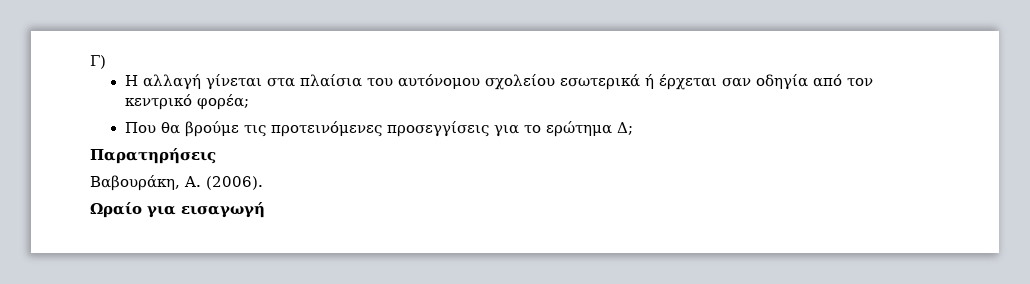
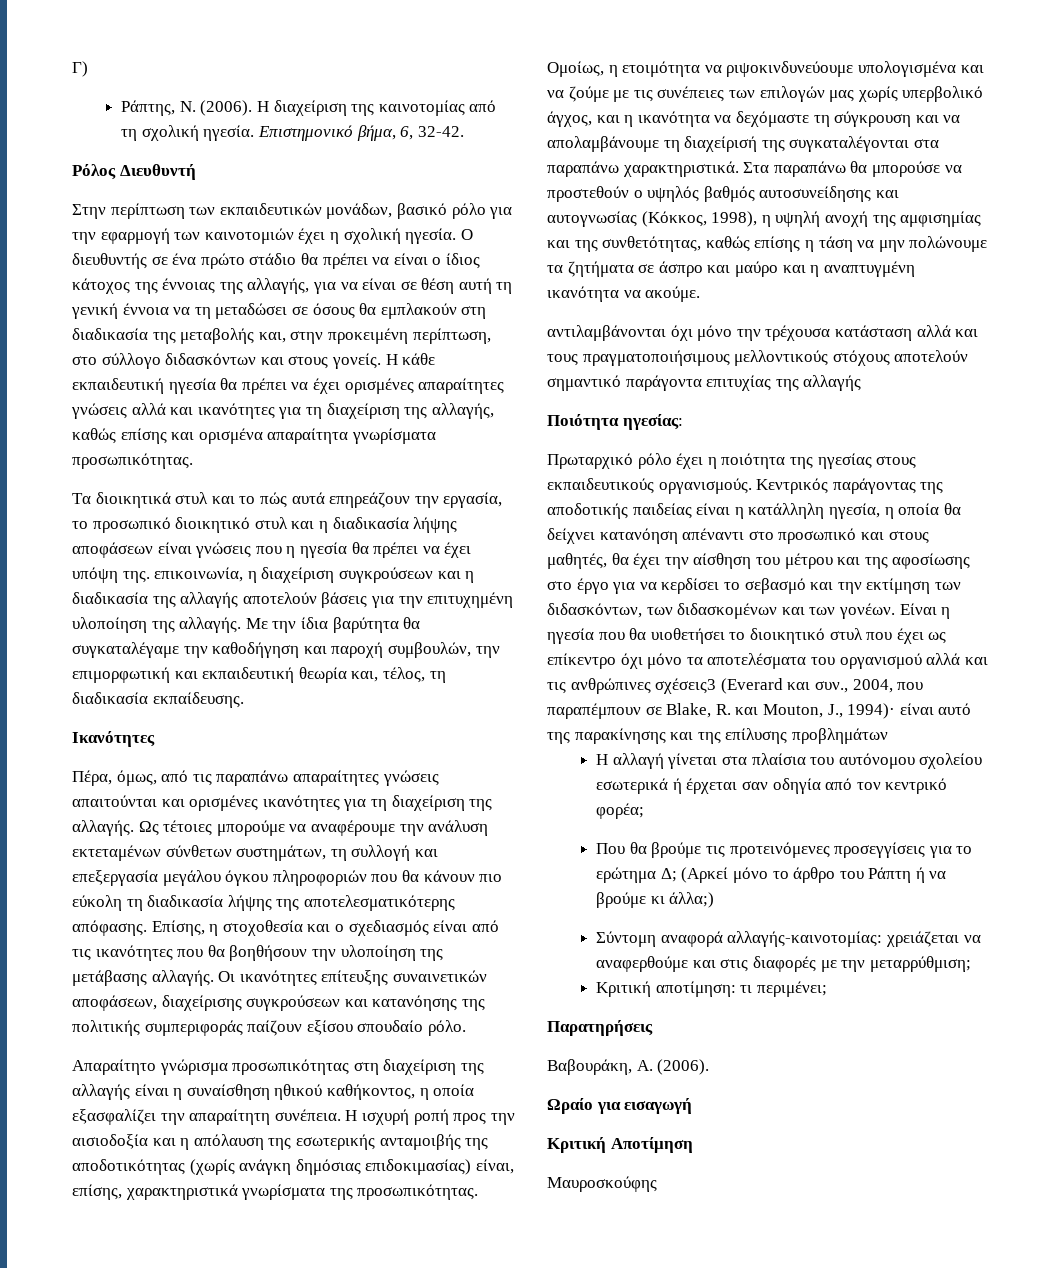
(106, 62) none -> [121,100,497,116] [121,125,464,141] [72,164,196,180] [72,203,513,219] [72,228,473,244] [72,253,480,269] [72,278,513,294] [71,303,487,319] [72,328,491,344] [72,353,436,369] [72,378,505,394] [71,403,494,419] [72,428,436,444] [72,453,193,469] [72,492,503,508] [72,517,458,533] [72,542,472,558] [72,567,475,583] [72,592,514,608] [72,617,421,633] [72,642,500,658] [72,667,446,683] [72,692,244,708] [72,731,155,747] [72,770,439,786] [72,795,493,811] [72,820,489,836] [72,845,438,861] [72,870,503,886] [72,895,455,911] [72,920,499,936] [72,945,444,961] [72,970,487,986] [72,995,485,1011] [72,1020,466,1036] [72,1059,484,1075] [72,1084,475,1100] [72,1109,515,1125] [72,1134,489,1150] [72,1159,514,1175] [72,1184,479,1200] [547,61,984,77] [547,86,984,102] [547,111,961,127] [547,136,939,152] [547,161,962,177] [547,186,899,202] [547,211,982,227] [547,236,988,252] [547,261,915,277] [547,286,701,302] [547,325,979,341] [547,350,969,366] [547,375,862,391] [547,414,683,430] [547,453,917,469] [547,478,944,494] [547,503,961,519] [547,528,929,544] [547,553,971,569] [547,578,961,594] [547,603,951,619] [547,628,947,644] [547,653,988,669] [547,678,924,694] [547,703,972,719] [547,728,888,744] // Ράπτης, Ν. (2006). Η διαχείριση της καινοτομίας από τη σχολική ηγεσία. Επιστημονικό βήμα, 6, 32-42. // Ρόλος Διευθυντή // Στην περίπτωση των εκπαιδευτικών μονάδων, βασικό ρόλο για την εφαρμογή των καινοτομιών έχει η σχολική ηγεσία. Ο διευθυντής σε ένα πρώτο στάδιο θα πρέπει να είναι ο ίδιος κάτοχος της έννοιας της αλλαγής, για να είναι σε θέση αυτή τη γενική έννοια να τη μεταδώσει σε όσους θα εμπλακούν στη διαδικασία της μεταβολής και, στην προκειμένη περίπτωση, στο σύλλογο διδασκόντων και στους γονείς. Η κάθε εκπαιδευτική ηγεσία θα πρέπει να έχει ορισμένες απαραίτητες γνώσεις αλλά και ικανότητες για τη διαχείριση της αλλαγής, καθώς επίσης και ορισμένα απαραίτητα γνωρίσματα προσωπικότητας. // Τα διοικητικά στυλ και το πώς αυτά επηρεάζουν την εργασία, το προσωπικό διοικητικό στυλ και η διαδικασία λήψης αποφάσεων είναι γνώσεις που η ηγεσία θα πρέπει να έχει υπόψη της. επικοινωνία, η διαχείριση συγκρούσεων και η διαδικασία της αλλαγής αποτελούν βάσεις για την επιτυχημένη υλοποίηση της αλλαγής. Με την ίδια βαρύτητα θα συγκαταλέγαμε την καθοδήγηση και παροχή συμβουλών, την επιμορφωτική και εκπαιδευτική θεωρία και, τέλος, τη διαδικασία εκπαίδευσης. // Ικανότητες // Πέρα, όμως, από τις παραπάνω απαραίτητες γνώσεις απαιτούνται και ορισμένες ικανότητες για τη διαχείριση της αλλαγής. Ως τέτοιες μπορούμε να αναφέρουμε την ανάλυση εκτεταμένων σύνθετων συστημάτων, τη συλλογή και επεξεργασία μεγάλου όγκου πληροφοριών που θα κάνουν πιο εύκολη τη διαδικασία λήψης της αποτελεσματικότερης απόφασης. Επίσης, η στοχοθεσία και ο σχεδιασμός είναι από τις ικανότητες που θα βοηθήσουν την υλοποίηση της μετάβασης αλλαγής. Οι ικανότητες επίτευξης συναινετικών αποφάσεων, διαχείρισης συγκρούσεων και κατανόησης της πολιτικής συμπεριφοράς παίζουν εξίσου σπουδαίο ρόλο. // Απαραίτητο γνώρισμα προσωπικότητας στη διαχείριση της αλλαγής είναι η συναίσθηση ηθικού καθήκοντος, η οποία εξασφαλίζει την απαραίτητη συνέπεια. Η ισχυρή ροπή προς την αισιοδοξία και η απόλαυση της εσωτερικής ανταμοιβής της αποδοτικότητας (χωρίς ανάγκη δημόσιας επιδοκιμασίας) είναι, επίσης, χαρακτηριστικά γνωρίσματα της προσωπικότητας. Ομοίως, η ετοιμότητα να ριψοκινδυνεύουμε υπολογισμένα και να ζούμε με τις συνέπειες των επιλογών μας χωρίς υπερβολικό άγχος, και η ικανότητα να δεχόμαστε τη σύγκρουση και να απολαμβάνουμε τη διαχείρισή της συγκαταλέγονται στα παραπάνω χαρακτηριστικά. Στα παραπάνω θα μπορούσε να προστεθούν ο υψηλός βαθμός αυτοσυνείδησης και αυτογνωσίας (Κόκκος, 1998), η υψηλή ανοχή της αμφισημίας και της συνθετότητας, καθώς επίσης η τάση να μην πολώνουμε τα ζητήματα σε άσπρο και μαύρο και η αναπτυγμένη ικανότητα να ακούμε. // αντιλαμβάνονται όχι μόνο την τρέχουσα κατάσταση αλλά και τους πραγματοποιήσιμους μελλοντικούς στόχους αποτελούν σημαντικό παράγοντα επιτυχίας της αλλαγής // Ποιότητα ηγεσίας: // Πρωταρχικό ρόλο έχει η ποιότητα της ηγεσίας στους εκπαιδευτικούς οργανισμούς. Κεντρικός παράγοντας της αποδοτικής παιδείας είναι η κατάλληλη ηγεσία, η οποία θα δείχνει κατανόηση απέναντι στο προσωπικό και στους μαθητές, θα έχει την αίσθηση του μέτρου και της αφοσίωσης στο έργο για να κερδίσει το σεβασμό και την εκτίμηση των διδασκόντων, των διδασκομένων και των γονέων. Είναι η ηγεσία που θα υιοθετήσει το διοικητικό στυλ που έχει ως επίκεντρο όχι μόνο τα αποτελέσματα του οργανισμού αλλά και τις ανθρώπινες σχέσεις3 (Everard και συν., 2004, που παραπέμπουν σε Blake, R. και Mouton, J., 1994)· είναι αυτό της παρακίνησης και της επίλυσης προβλημάτων
(633, 128) none -> [681,867,947,883] [596,892,715,908] [596,931,981,947] [596,956,971,972] [596,981,827,997] (Αρκεί μόνο το άρθρο του Ράπτη ή να βρούμε κι άλλα;) // Σύντομη αναφορά αλλαγής-καινοτομίας: χρειάζεται να αναφερθούμε και στις διαφορές με την μεταρρύθμιση; // Κριτική αποτίμηση: τι περιμένει;
(265, 210) none -> [547,1137,693,1153] [547,1176,657,1192] // Κριτική Αποτίμηση // Μαυροσκούφης

